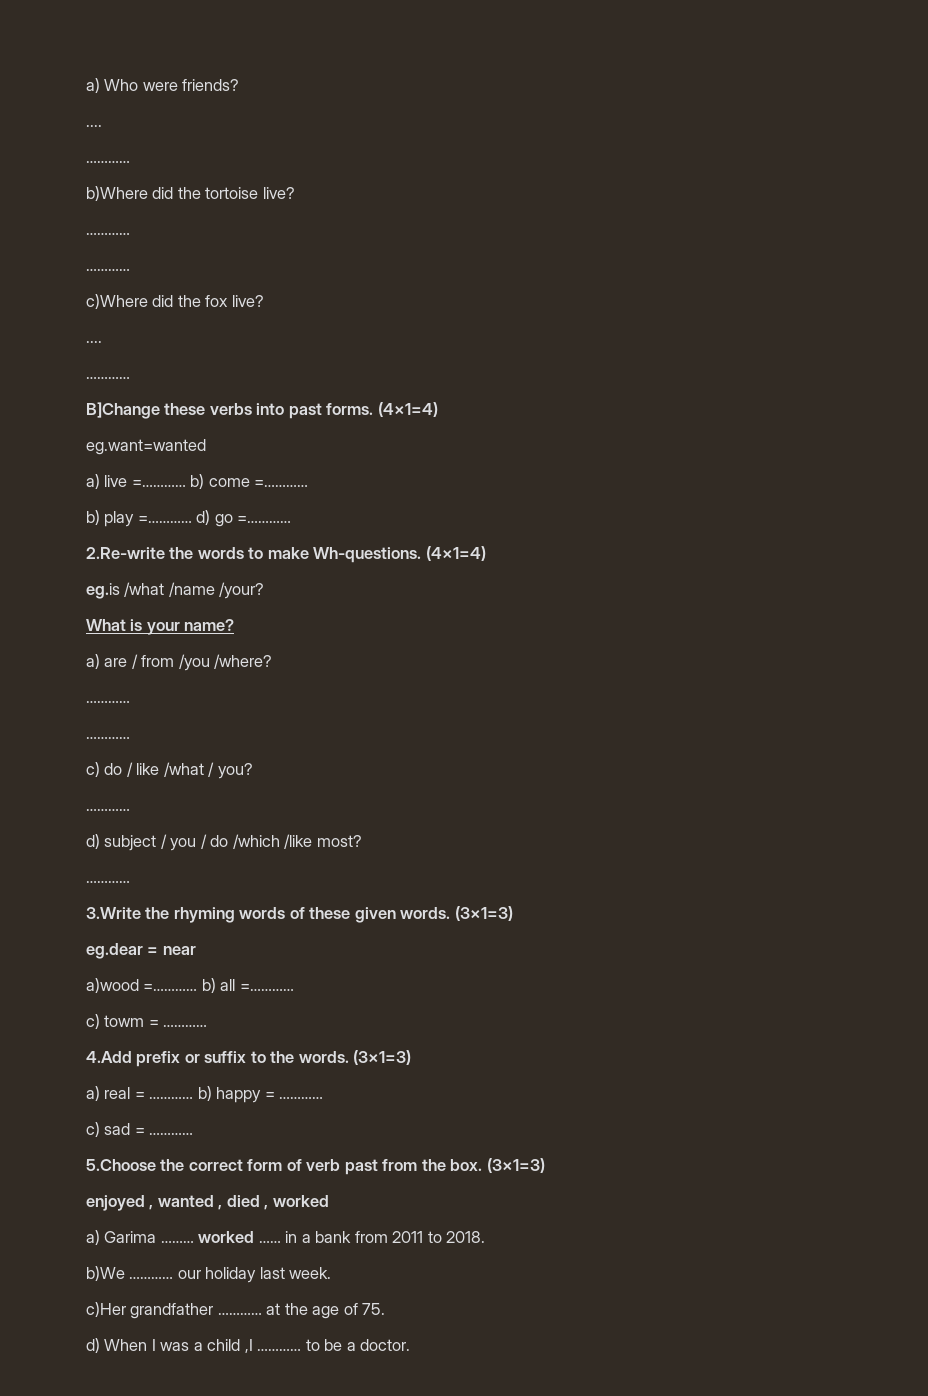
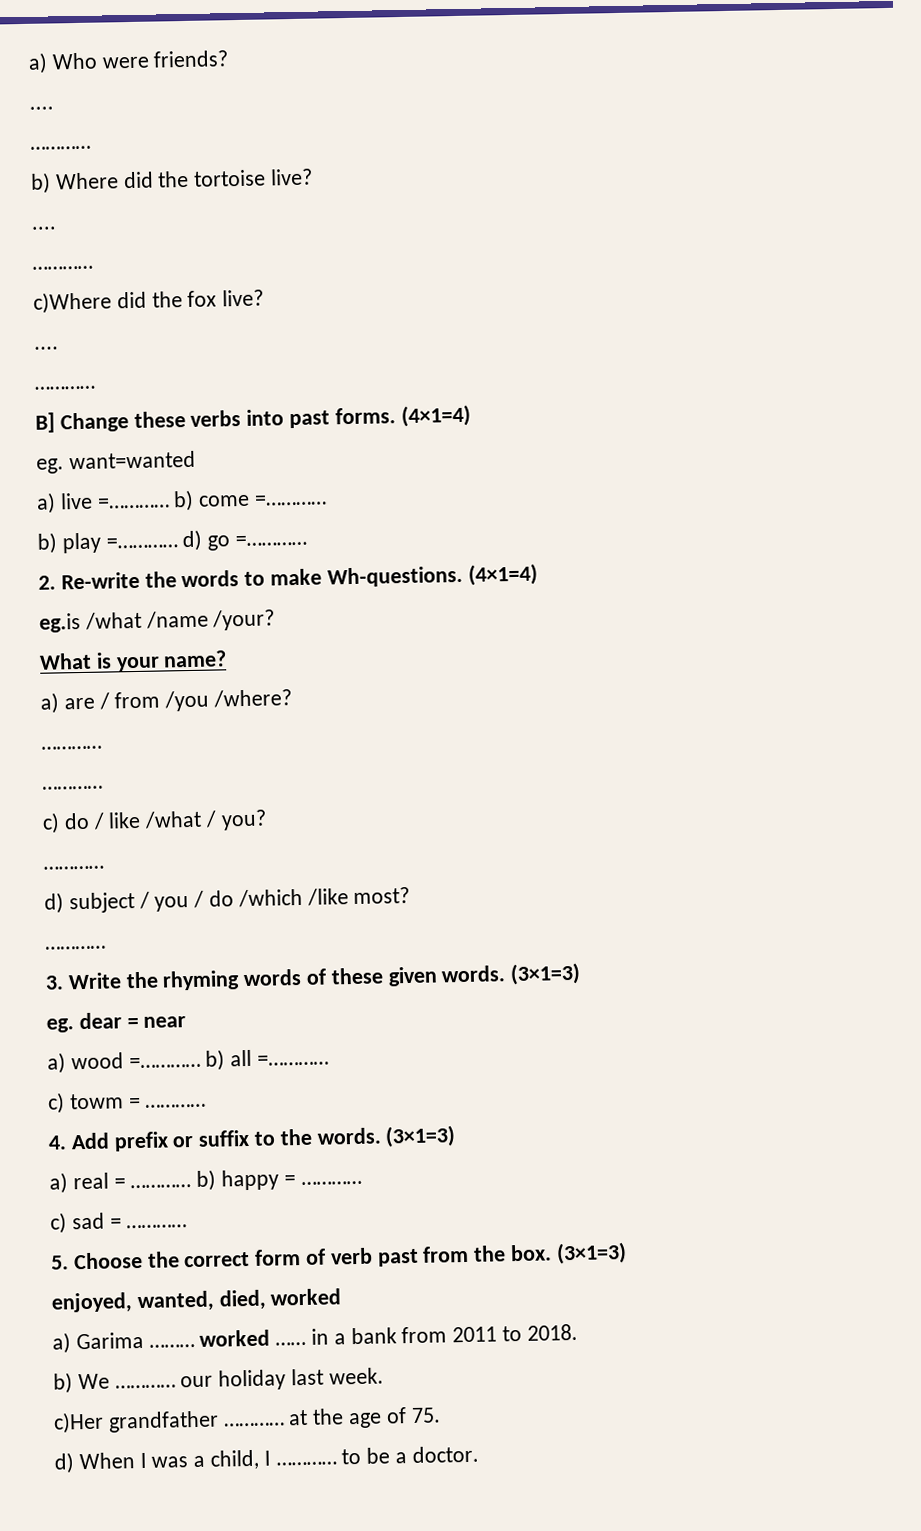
[86,186,148,201] b)Where -> [30,172,119,194] b) Where
[86,233,130,235] ………… -> [31,226,57,230] ....
[86,402,160,419] B]Change -> [35,412,129,433] B] Change
[86,439,206,455] eg.want=wanted -> [36,450,196,474] eg. want=wanted
[86,547,165,559] 2.Re-write -> [38,571,140,590] 2. Re-write
[86,907,141,919] 3.Write -> [45,972,122,990] 3. Write
[86,943,143,959] eg.dear -> [46,1012,122,1033] eg. dear
[86,978,139,993] a)wood -> [47,1052,124,1074] a) wood
[86,1051,132,1063] 4.Add -> [48,1132,110,1150] 4. Add
[86,1159,156,1171] 5.Choose -> [50,1251,143,1270] 5. Choose
[86,1195,269,1211] enjoyed , wanted , died , -> [51,1289,267,1314] enjoyed, wanted, died,
[86,1266,125,1281] b)We -> [53,1372,110,1394] b) We
[207,1339,253,1353] child ,I -> [210,1449,271,1470] child, I

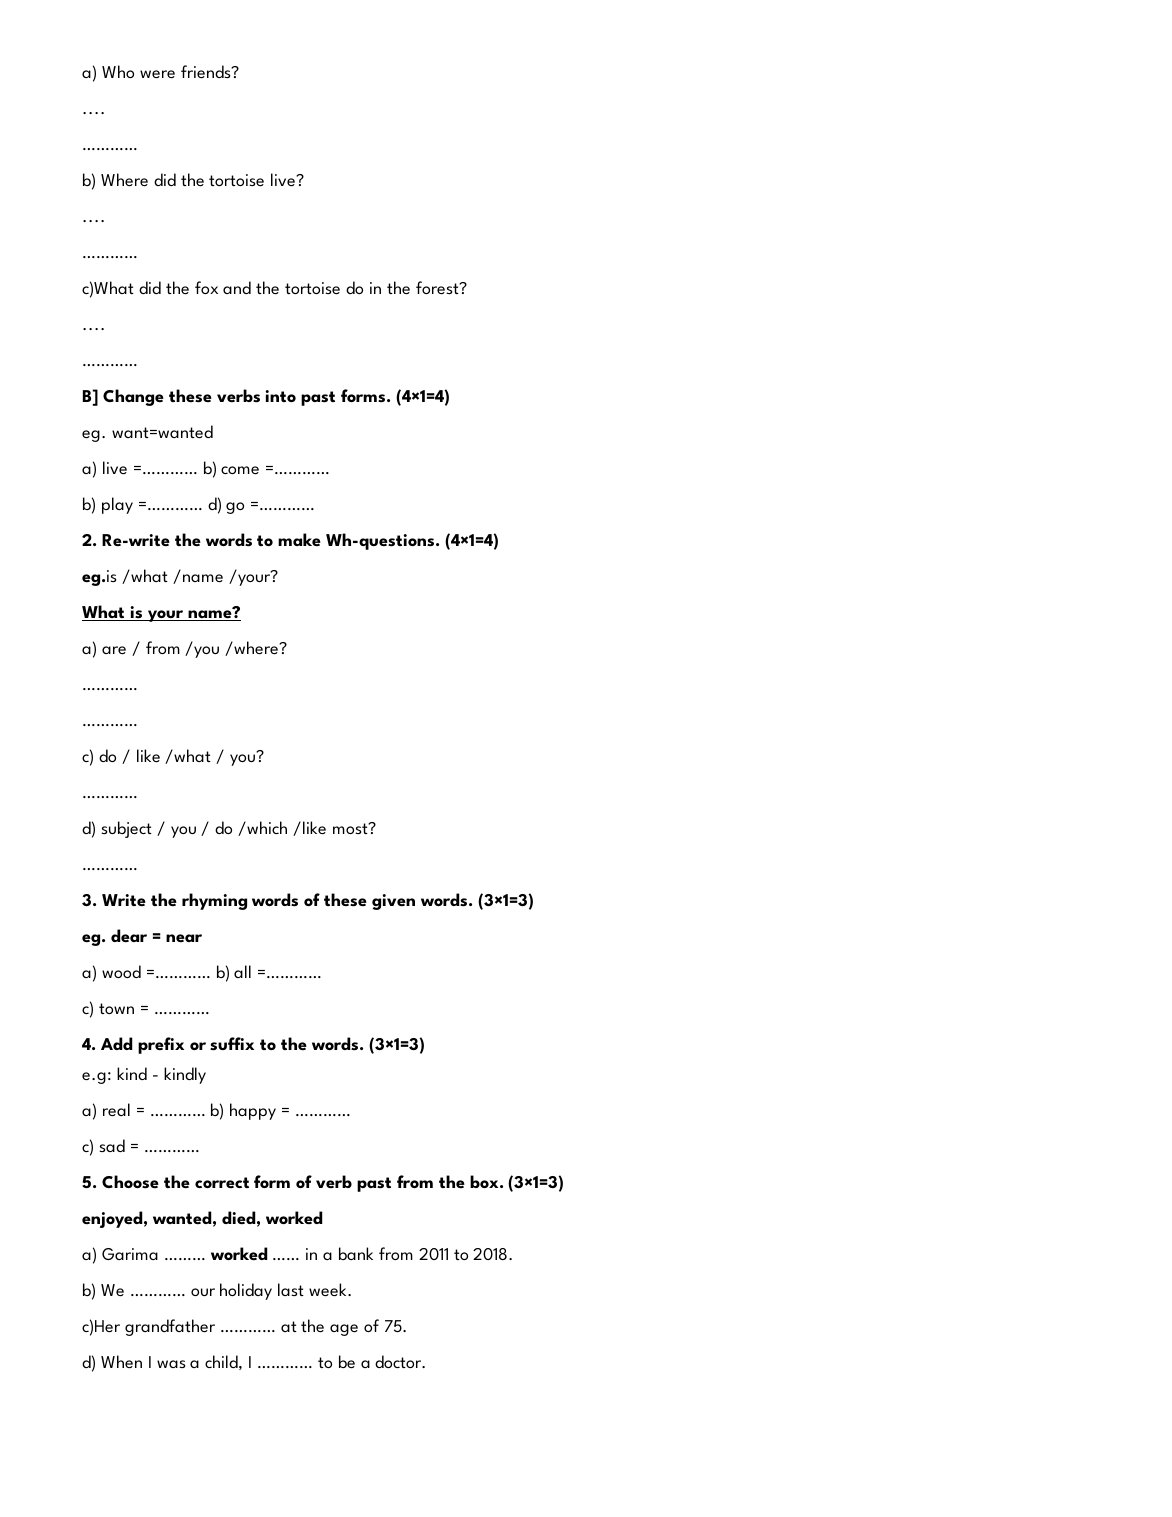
[33,291,112,314] c)Where -> [82,281,134,298] c)What
[222,289,265,307] live? -> [223,281,467,295] and the tortoise do in the forest?
[69,1093,124,1110] towm -> [98,1003,135,1015] town
(457, 1136) none -> [82,1067,206,1084] // e.g: kind - kindly

